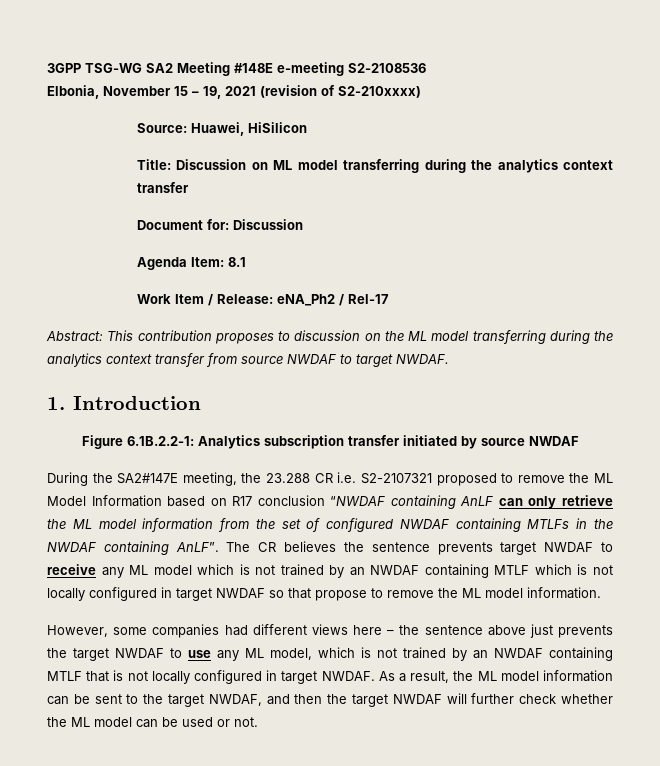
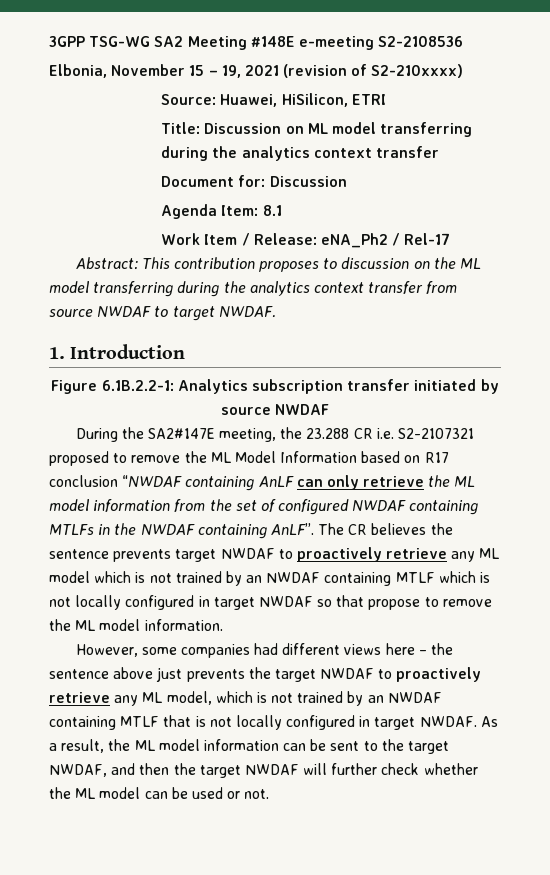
[247,122,307,133] HiSilicon -> [281,93,386,107] HiSilicon, ETRI
[47,564,96,575] receive -> [296,547,448,562] proactively retrieve
[188,650,211,658] use -> [396,667,482,682] [49,692,110,703] proactively retrieve

